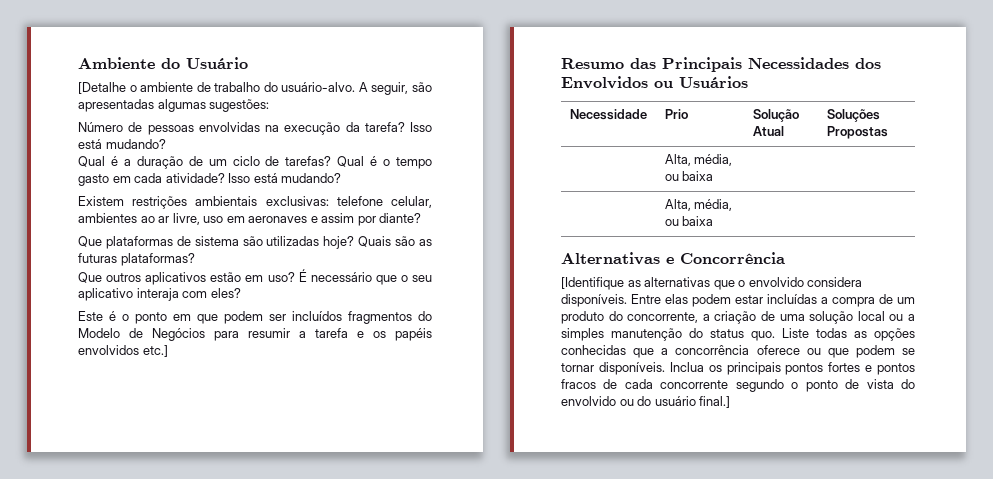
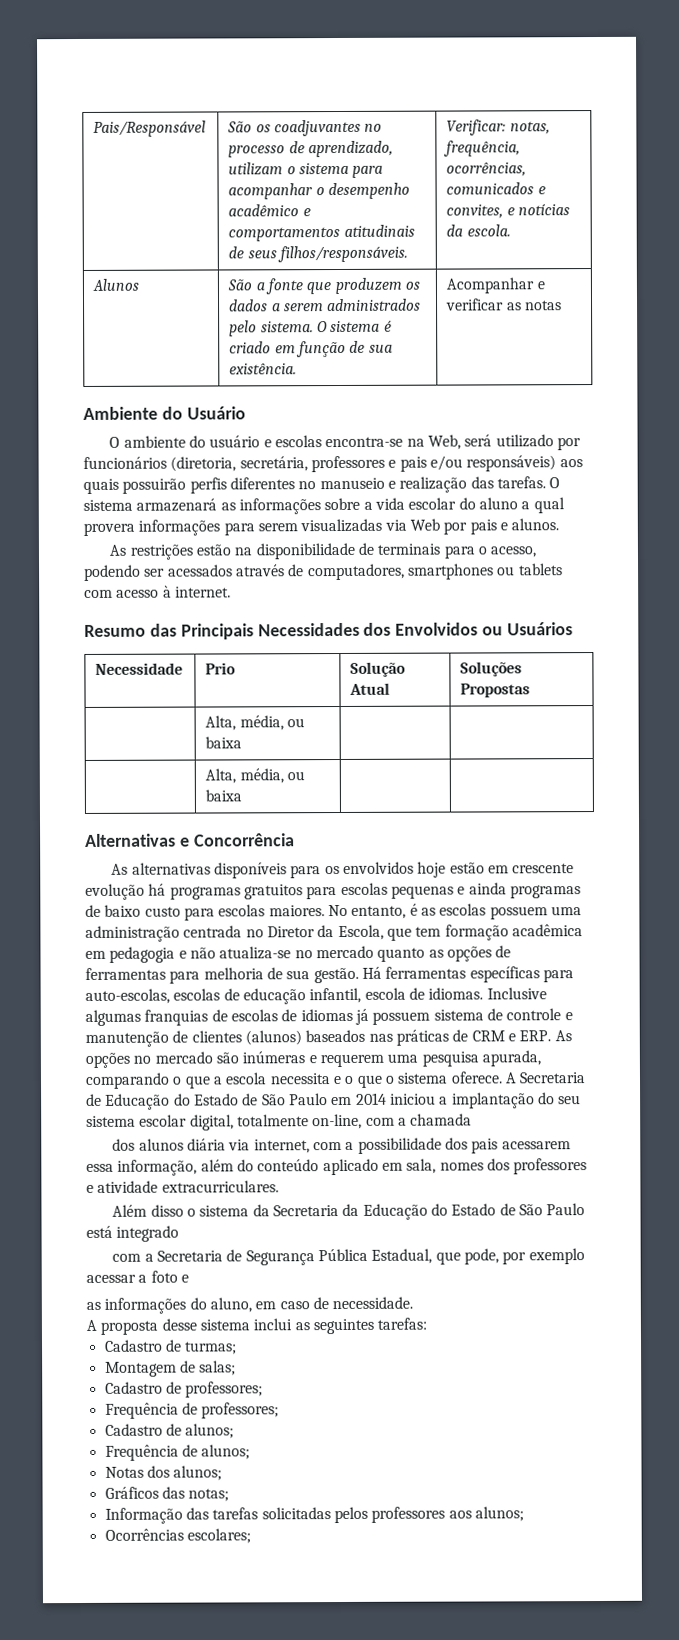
[78,57,248,69] [78,82,432,95] [78,99,270,112] [78,122,432,135] [78,139,166,149] [78,156,433,169] [78,173,342,186] [78,196,432,209] [78,213,422,226] [78,236,432,249] [78,253,195,266] [78,269,432,285] [78,288,241,301] [78,311,432,324] [78,328,432,341] [78,345,168,357] Ambiente do Usuário // [Detalhe o ambiente de trabalho do usuário-alvo. A seguir, são apresentadas algumas sugestões: // Número de pessoas envolvidas na execução da tarefa? Isso está mudando? // Qual é a duração de um ciclo de tarefas? Qual é o tempo gasto em cada atividade? Isso está mudando? // Existem restrições ambientais exclusivas: telefone celular, ambientes ao ar livre, uso em aeronaves e assim por diante? // Que plataformas de sistema são utilizadas hoje? Quais são as futuras plataformas? // Que outros aplicativos estão em uso? É necessário que o seu aplicativo interaja com eles? // Este é o ponto em que podem ser incluídos fragmentos do Modelo de Negócios para resumir a tarefa e os papéis envolvidos etc.] -> [93,120,207,137] [227,119,383,137] [228,140,393,158] [228,162,384,178] [228,182,410,200] [228,204,311,217] [228,224,415,242] [228,245,408,263] [446,119,550,136] [443,140,521,157] [446,162,527,177] [446,182,546,195] [446,204,570,219] [446,224,511,237] [92,278,140,291] [227,277,420,295] [229,298,422,312] [229,320,392,337] [229,340,393,358] [229,363,298,375] [446,277,545,294] [445,298,562,311] [83,406,246,420] [109,434,581,451] [83,455,583,473] [83,476,561,494] [83,497,565,515] [83,518,560,536] [109,542,537,560] [84,563,563,581] [84,585,231,598] Pais/Responsável | São os coadjuvantes no processo de aprendizado, utilizam o sistema para acompanhar o desempenho acadêmico e comportamentos atitudinais de seus filhos/responsáveis. | Verificar: notas, frequência, ocorrências, comunicados e convites, e notícias da escola. // Alunos | São a fonte que produzem os dados a serem administrados pelo sistema. O sistema é criado em função de sua existência. | Acompanhar e verificar as notas // Ambiente do Usuário // O ambiente do usuário e escolas encontra-se na Web, será utilizado por funcionários (diretoria, secretária, professores e pais e/ou responsáveis) aos quais possuirão perfis diferentes no manuseio e realização das tarefas. O sistema armazenará as informações sobre a vida escolar do aluno a qual provera informações para serem visualizadas via Web por pais e alunos. // As restrições estão na disponibilidade de terminais para o acesso, podendo ser acessados através de computadores, smartphones ou tablets com acesso à internet.
[561,277,863,290] [561,294,915,307] [561,311,915,324] [561,328,915,341] [561,345,915,358] [561,362,915,375] [561,379,915,392] [561,396,731,408] [Identifique as alternativas que o envolvido considera disponíveis. Entre elas podem estar incluídas a compra de um produto do concorrente, a criação de uma solução local ou a simples manutenção do status quo. Liste todas as opções conhecidas que a concorrência oferece ou que podem se tornar disponíveis. Inclua os principais pontos fortes e pontos fracos de cada concorrente segundo o ponto de vista do envolvido ou do usuário final.] -> [111,861,575,879] [85,882,581,900] [85,903,582,921] [85,924,583,942] [85,945,512,963] [85,966,574,984] [85,987,547,1005] [85,1008,573,1026] [85,1029,572,1047] [85,1050,541,1068] [85,1071,587,1089] [86,1092,582,1110] [86,1113,473,1131] [112,1137,571,1154] [86,1158,588,1176] [86,1180,279,1193] [112,1203,586,1220] [86,1225,180,1242] [112,1248,585,1266] [86,1270,189,1283] [86,1296,414,1314] [86,1317,428,1335] [103,1339,238,1355] [104,1360,237,1377] [104,1381,264,1398] [104,1402,280,1419] [104,1423,235,1439] [104,1444,251,1461] [104,1465,223,1481] [104,1486,230,1502] [104,1506,524,1524] [104,1528,251,1544] As alternativas disponíveis para os envolvidos hoje estão em crescente evolução há programas gratuitos para escolas pequenas e ainda programas de baixo custo para escolas maiores. No entanto, é as escolas possuem uma administração centrada no Diretor da Escola, que tem formação acadêmica em pedagogia e não atualiza-se no mercado quanto as opções de ferramentas para melhoria de sua gestão. Há ferramentas específicas para auto-escolas, escolas de educação infantil, escola de idiomas. Inclusive algumas franquias de escolas de idiomas já possuem sistema de controle e manutenção de clientes (alunos) baseados nas práticas de CRM e ERP. As opções no mercado são inúmeras e requerem uma pesquisa apurada, comparando o que a escola necessita e o que o sistema oferece. A Secretaria de Educação do Estado de São Paulo em 2014 iniciou a implantação do seu sistema escolar digital, totalmente on-line, com a chamada // dos alunos diária via internet, com a possibilidade dos pais acessarem essa informação, além do conteúdo aplicado em sala, nomes dos professores e atividade extracurriculares. // Além disso o sistema da Secretaria da Educação do Estado de São Paulo está integrado // com a Secretaria de Segurança Pública Estadual, que pode, por exemplo acessar a foto e // as informações do aluno, em caso de necessidade. // A proposta desse sistema inclui as seguintes tarefas: // Cadastro de turmas; // Montagem de salas; // Cadastro de professores; // Frequência de professores; // Cadastro de alunos; // Frequência de alunos; // Notas dos alunos; // Gráficos das notas; // Informação das tarefas solicitadas pelos professores aos alunos; // Ocorrências escolares;

